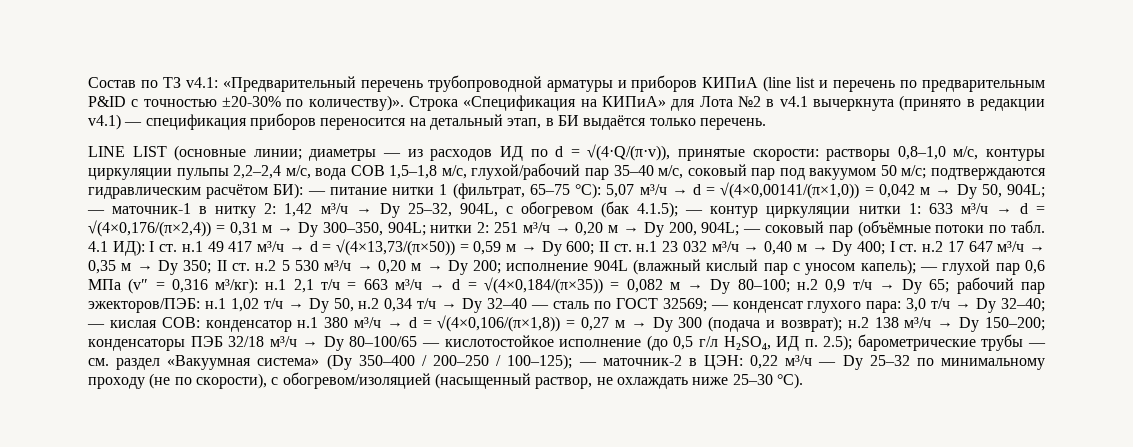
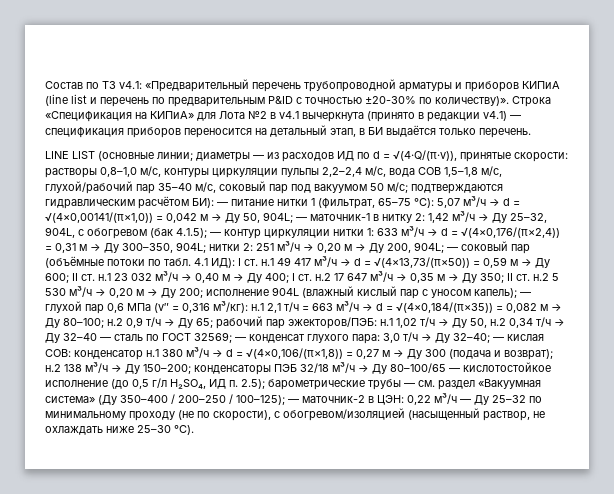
[956,184,977,199] Dу -> [225,213,240,223] Ду
[379,203,400,218] Dу -> [492,213,507,223] Ду
[298,222,319,237] Dу -> [104,243,119,253] Ду
[643,222,664,237] Dу -> [369,243,384,253] Ду
[541,241,562,256] Dу -> [535,258,550,268] Ду
[832,241,853,256] Dу -> [247,273,262,283] Ду
[157,260,178,275] Dу -> [462,273,477,283] Ду
[447,260,468,275] Dу -> [161,288,176,298] Ду
[710,279,731,294] Dу -> [45,318,60,328] Ду
[902,279,923,294] Dу -> [178,318,193,328] Ду
[308,298,329,313] Dу -> [452,318,467,328] Ду
[462,298,483,313] Dу -> [45,333,60,343] Ду
[976,298,997,313] Dу -> [435,333,450,343] Ду
[652,317,673,332] Dу -> [407,349,422,359] Ду
[959,317,980,332] Dу -> [125,364,140,374] Ду
[323,336,344,351] Dу -> [372,364,387,374] Ду
[326,354,352,370] (Dу -> [98,395,117,405] (Ду
[842,355,863,370] Dу -> [474,395,489,405] Ду

